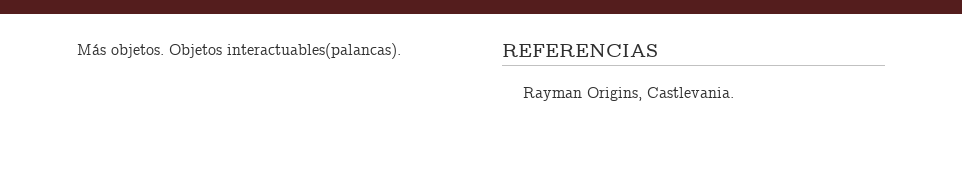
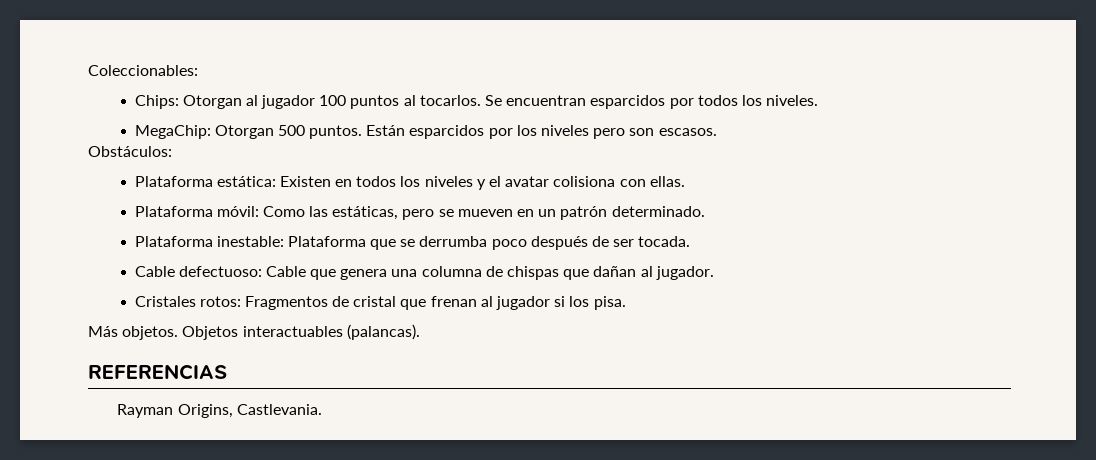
(77, 49) none -> [88,65,198,76] [134,95,819,109] [134,125,717,139] [88,146,172,157] [134,176,685,190] [134,206,705,220] [134,236,691,250] [134,266,714,280] [134,296,626,310] Coleccionables: // Chips: Otorgan al jugador 100 puntos al tocarlos. Se encuentran esparcidos por todos los niveles. // MegaChip: Otorgan 500 puntos. Están esparcidos por los niveles pero son escasos. // Obstáculos: // Plataforma estática: Existen en todos los niveles y el avatar colisiona con ellas. // Plataforma móvil: Como las estáticas, pero se mueven en un patrón determinado. // Plataforma inestable: Plataforma que se derrumba poco después de ser tocada. // Cable defectuoso: Cable que genera una columna de chispas que dañan al jugador. // Cristales rotos: Fragmentos de cristal que frenan al jugador si los pisa. //
[227,43,401,59] interactuables(palancas). -> [242,324,420,340] interactuables (palancas).

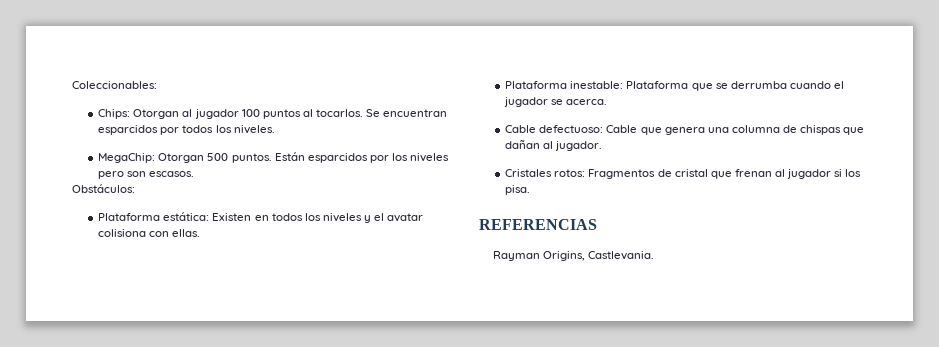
[134,206,705,220] // Plataforma móvil: Como las estáticas, pero se mueven en un patrón determinado. -> (201, 233) none
[491,236,691,250] poco después de ser tocada. -> [789,81,844,89] [504,97,608,107] cuando el jugador se acerca.
[88,324,420,340] // Más objetos. Objetos interactuables (palancas). -> (531, 190) none

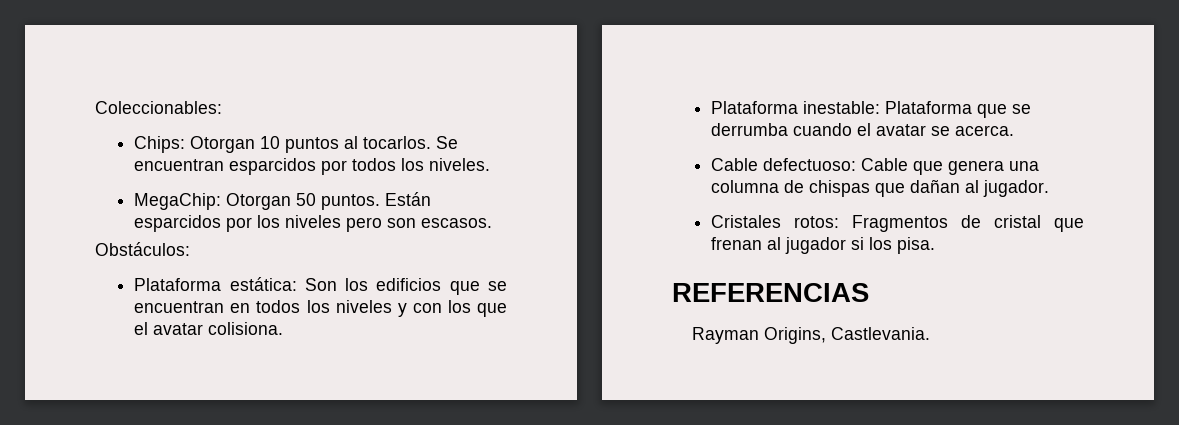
[182,109,260,119] al jugador 100 -> [260,136,281,149] 10
[207,153,229,161] 500 -> [296,193,317,206] 50
[212,213,252,221] Existen -> [304,278,507,295] [134,301,225,313] Son los edificios que se encuentran
[374,213,424,222] [98,229,201,237] el avatar colisiona con ellas. -> [412,300,508,317] [134,322,284,335] con los que el avatar colisiona.
[504,97,549,107] jugador -> [876,124,927,136] avatar

